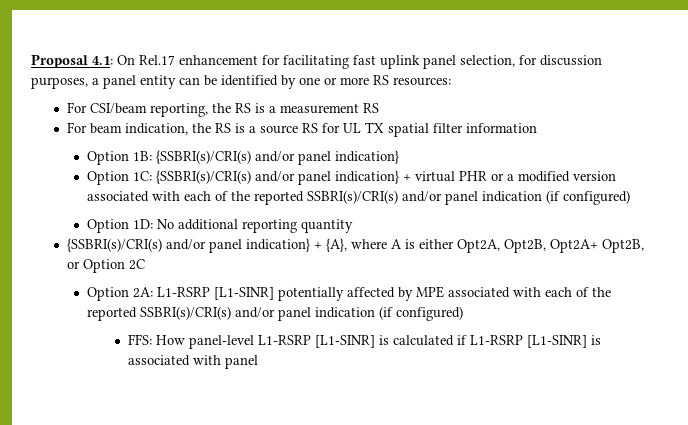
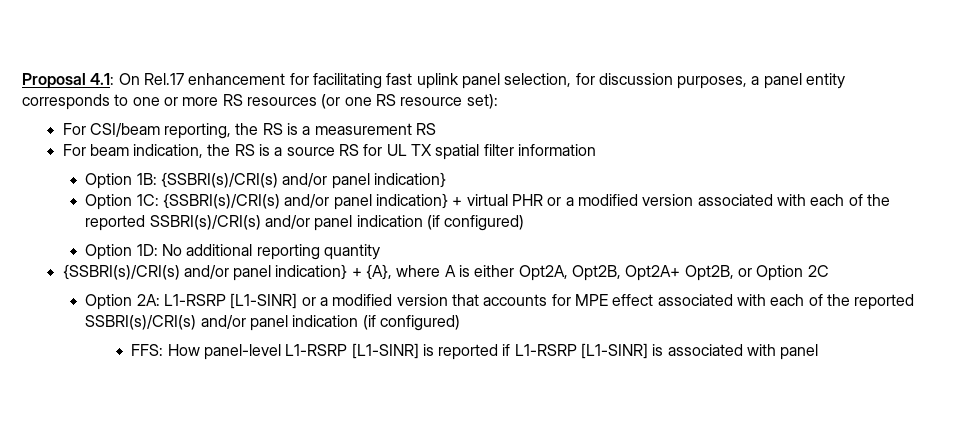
[179,75,451,89] can be identified by one or more RS resources: -> [22,94,498,110] corresponds to one or more RS resources (or one RS resource set):
[278,286,445,301] potentially affected by MPE -> [301,294,654,306] or a modified version that accounts for MPE effect
[392,335,454,346] calculated -> [438,344,499,360] reported

